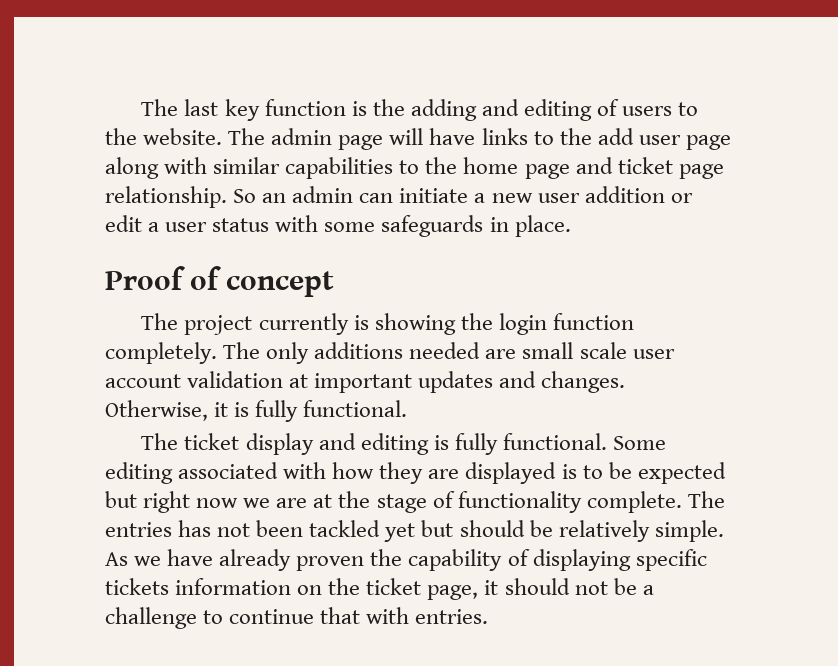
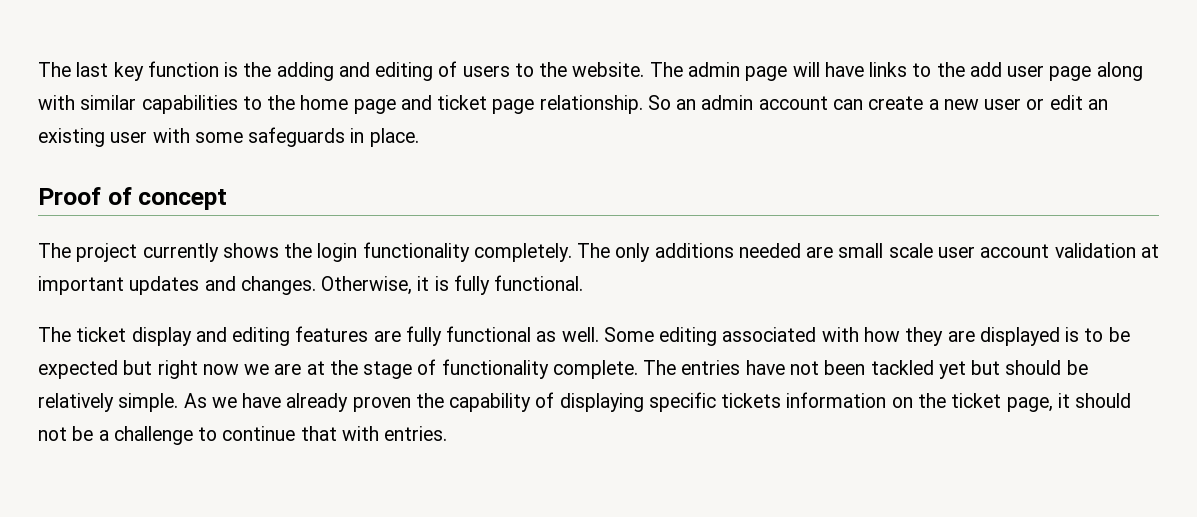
[359,188,469,203] can initiate -> [758,96,924,110] account can create
[584,186,665,203] addition -> (1022, 104) none
[148,218,270,232] a user status -> [1087,99,1108,110] [38,128,148,147] an existing user
[353,313,456,335] is showing -> [222,243,279,258] shows
[552,313,634,330] function -> [362,242,470,262] functionality
[433,433,607,455] is fully functional. -> [295,326,599,346] features are fully functional as well.
[178,520,212,537] has -> [745,360,785,375] have

